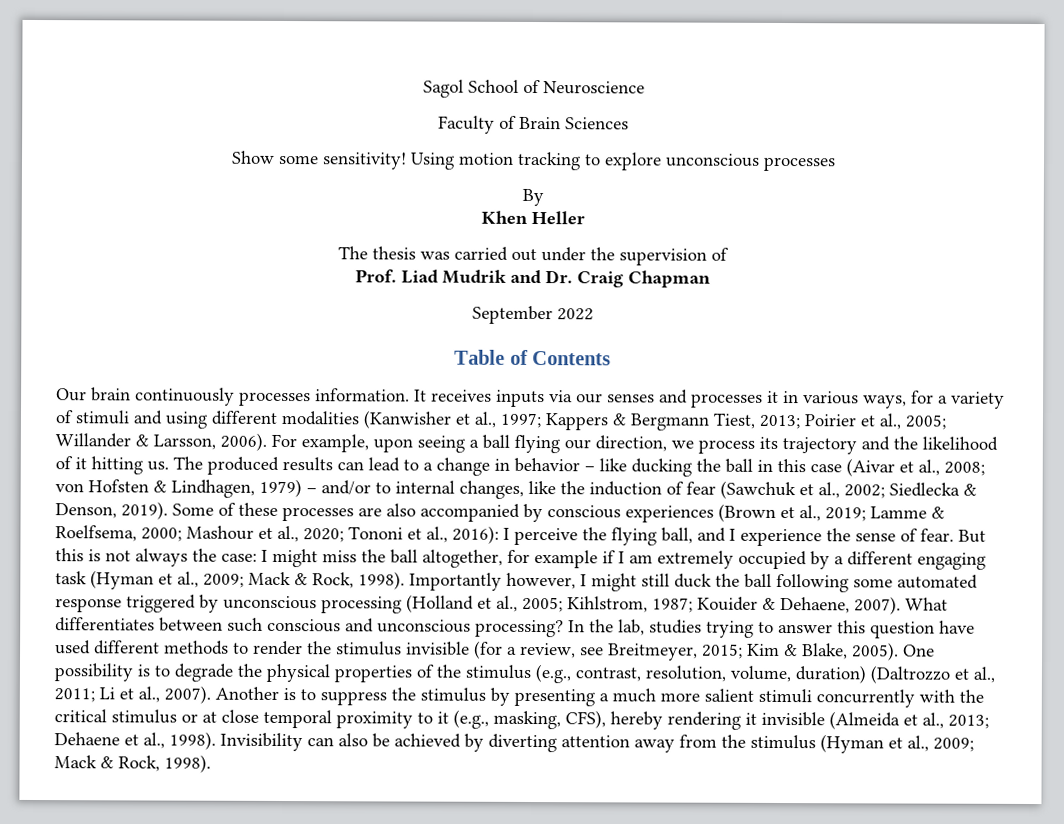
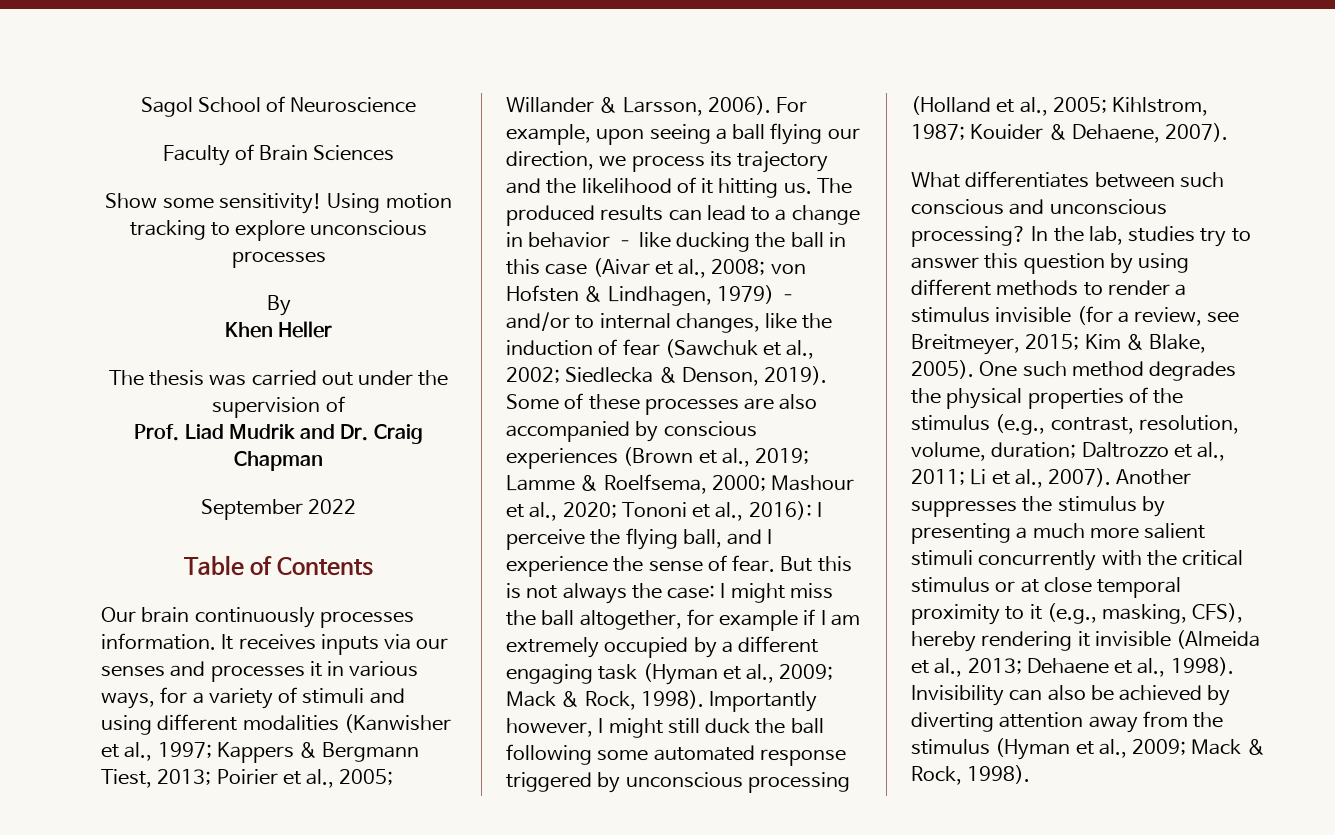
(901, 605) none -> (1229, 132) //
[706,620,754,638] trying -> [1200,228,1227,247] try
[939,620,975,634] [55,640,91,655] have used -> [1109,253,1190,274] by using
[307,641,332,655] the -> [1175,284,1187,296] a
[54,663,233,682] possibility is to degrade -> [1022,361,1237,381] such method degrades
[795,665,950,684] duration) (Daltrozzo -> [991,442,1169,458] duration; Daltrozzo
[283,688,387,706] is to suppress -> [911,500,1017,517] suppresses

